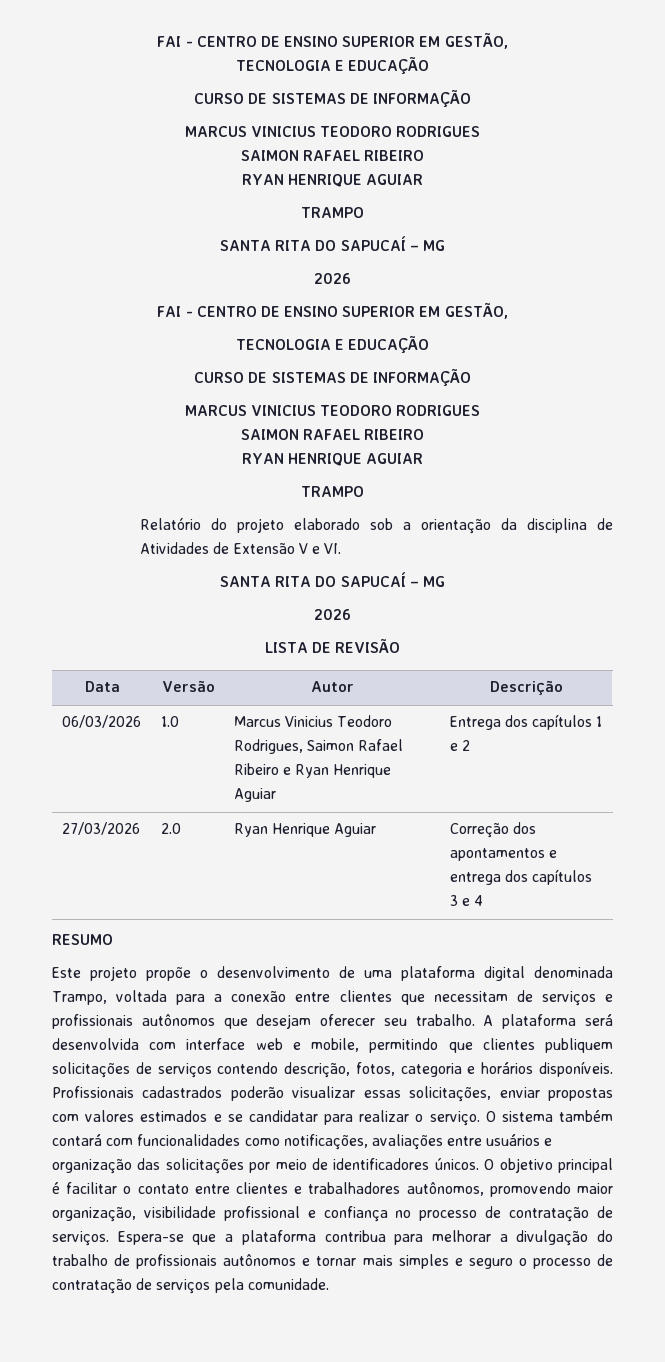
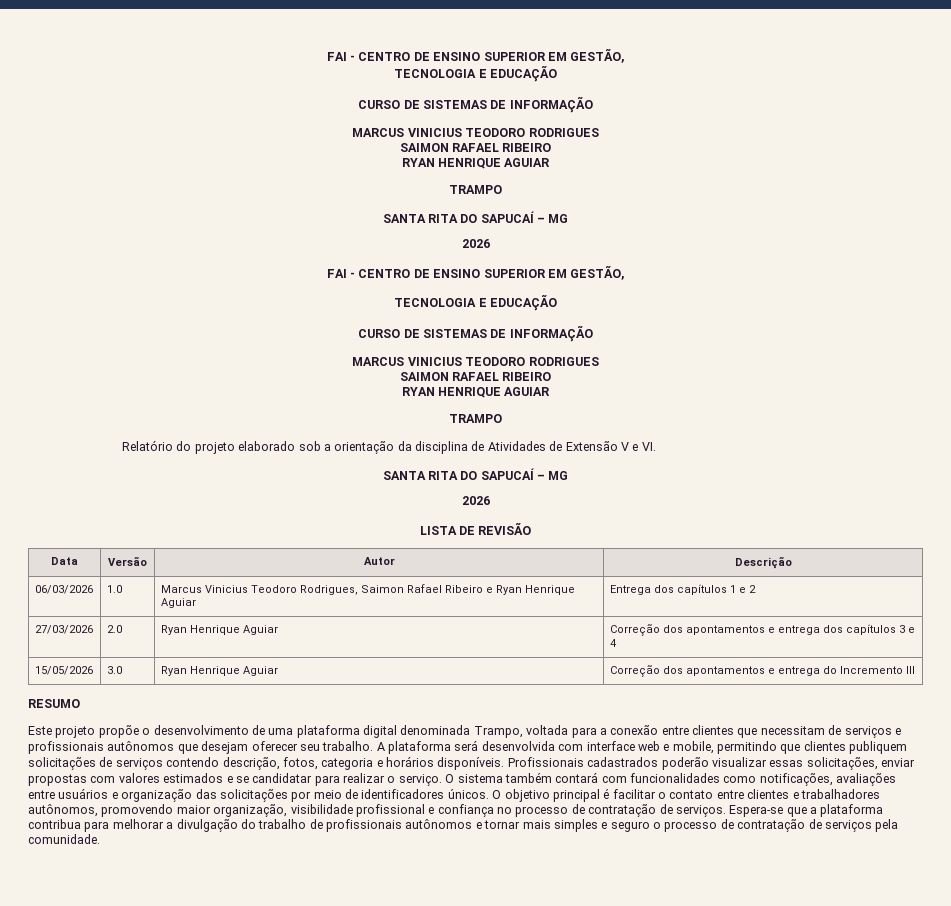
(484, 900) none -> [34,666,93,675] [106,666,122,674] [160,666,278,676] [609,665,915,677] // 15/05/2026 | 3.0 | Ryan Henrique Aguiar | Correção dos apontamentos e entrega do Incremento III

